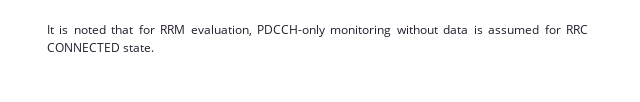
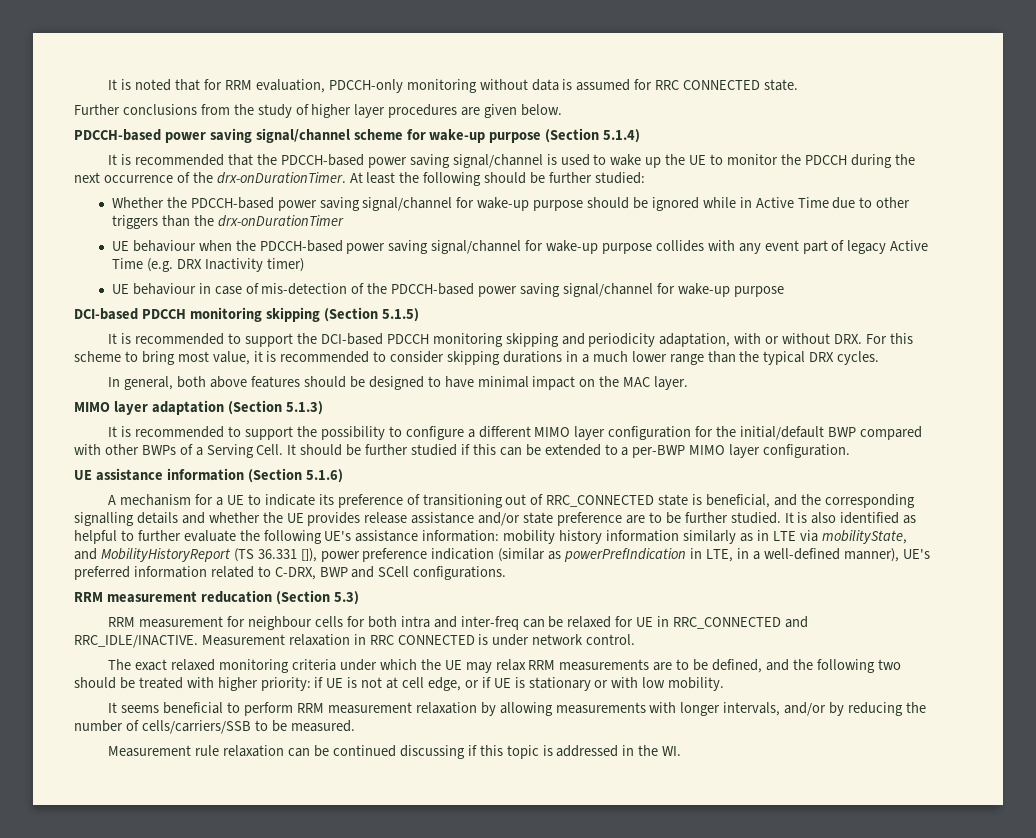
(155, 48) none -> [74,104,563,118] [74,128,641,143] [108,154,915,168] [74,172,645,186] [111,197,911,211] [111,215,344,229] [111,240,929,254] [111,258,304,272] [111,283,784,297] [74,307,419,322] [108,333,913,347] [74,351,880,365] [108,376,689,390] [74,400,323,415] [108,426,922,440] [74,444,851,458] [74,468,343,483] [108,494,915,508] [74,512,917,526] [74,530,907,544] [74,548,930,562] [74,566,507,580] [74,590,359,605] [108,616,808,630] [74,634,636,648] [108,659,901,673] [74,677,725,691] [108,702,926,716] [74,720,355,734] [108,745,682,759] // Further conclusions from the study of higher layer procedures are given below. // PDCCH-based power saving signal/channel scheme for wake-up purpose (Section 5.1.4) // It is recommended that the PDCCH-based power saving signal/channel is used to wake up the UE to monitor the PDCCH during the next occurrence of the drx-onDurationTimer. At least the following should be further studied: // Whether the PDCCH-based power saving signal/channel for wake-up purpose should be ignored while in Active Time due to other triggers than the drx-onDurationTimer // UE behaviour when the PDCCH-based power saving signal/channel for wake-up purpose collides with any event part of legacy Active Time (e.g. DRX Inactivity timer) // UE behaviour in case of mis-detection of the PDCCH-based power saving signal/channel for wake-up purpose // DCI-based PDCCH monitoring skipping (Section 5.1.5) // It is recommended to support the DCI-based PDCCH monitoring skipping and periodicity adaptation, with or without DRX. For this scheme to bring most value, it is recommended to consider skipping durations in a much lower range than the typical DRX cycles. // In general, both above features should be designed to have minimal impact on the MAC layer. // MIMO layer adaptation (Section 5.1.3) // It is recommended to support the possibility to configure a different MIMO layer configuration for the initial/default BWP compared with other BWPs of a Serving Cell. It should be further studied if this can be extended to a per-BWP MIMO layer configuration. // UE assistance information (Section 5.1.6) // A mechanism for a UE to indicate its preference of transitioning out of RRC_CONNECTED state is beneficial, and the corresponding signalling details and whether the UE provides release assistance and/or state preference are to be further studied. It is also identified as helpful to further evaluate the following UE's assistance information: mobility history information similarly as in LTE via mobilityState, and MobilityHistoryReport (TS 36.331 []), power preference indication (similar as powerPrefIndication in LTE, in a well-defined manner), UE's preferred information related to C-DRX, BWP and SCell configurations. // RRM measurement reducation (Section 5.3) // RRM measurement for neighbour cells for both intra and inter-freq can be relaxed for UE in RRC_CONNECTED and RRC_IDLE/INACTIVE. Measurement relaxation in RRC CONNECTED is under network control. // The exact relaxed monitoring criteria under which the UE may relax RRM measurements are to be defined, and the following two should be treated with higher priority: if UE is not at cell edge, or if UE is stationary or with low mobility. // It seems beneficial to perform RRM measurement relaxation by allowing measurements with longer intervals, and/or by reducing the number of cells/carriers/SSB to be measured. // Measurement rule relaxation can be continued discussing if this topic is addressed in the WI.

